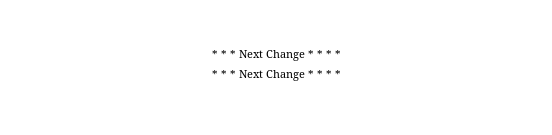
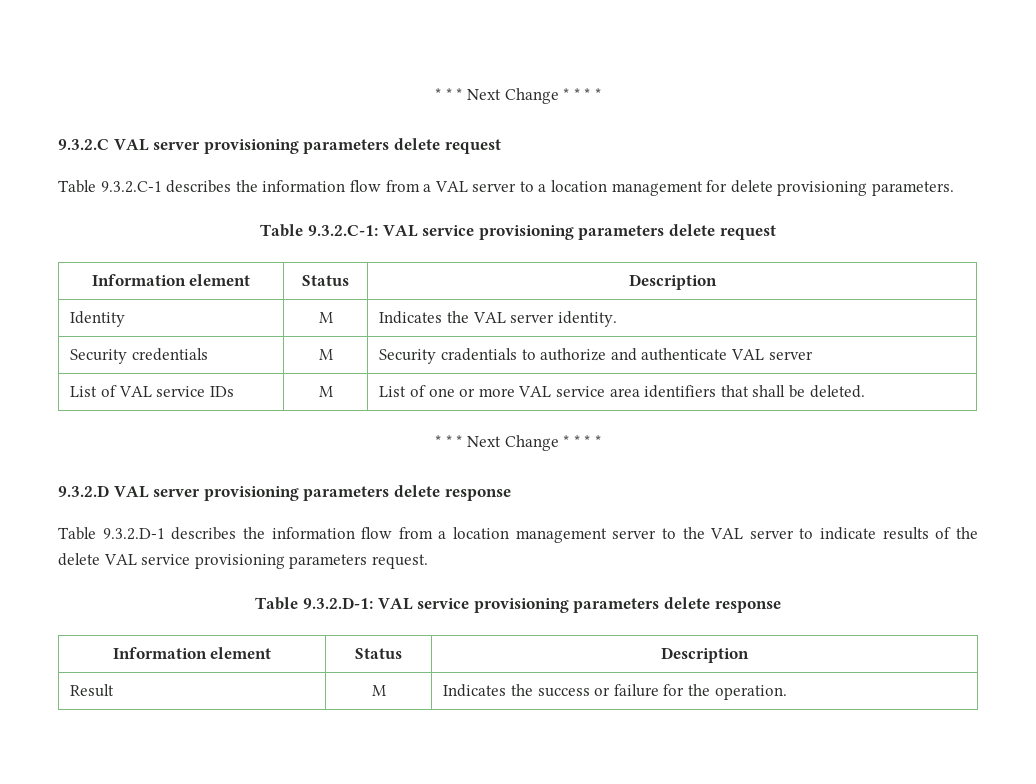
[211,50,341,61] [211,70,341,81] * * * Next Change * * * * // * * * Next Change * * * * -> [435,88,601,104] [58,138,501,154] [58,180,955,196] [260,224,776,240] [91,274,251,286] [302,275,349,286] [628,274,717,290] [70,311,126,327] [318,312,333,323] [379,311,617,327] [70,348,209,364] [318,349,333,360] [379,348,813,364] [70,385,234,397] [318,386,333,397] [379,385,865,398] [435,435,601,451] [58,485,511,501] [58,527,979,543] [58,553,428,569] [255,597,781,613] [112,647,272,659] [355,648,402,659] [661,647,749,663] [70,684,115,697] [371,685,386,696] [443,684,787,700] * * * Next Change * * * * // 9.3.2.C VAL server provisioning parameters delete request // Table 9.3.2.C-1 describes the information flow from a VAL server to a location management for delete provisioning parameters. // Table 9.3.2.C-1: VAL service provisioning parameters delete request // Information element | Status | Description // Identity | M | Indicates the VAL server identity. // Security credentials | M | Security cradentials to authorize and authenticate VAL server // List of VAL service IDs | M | List of one or more VAL service area identifiers that shall be deleted. // * * * Next Change * * * * // 9.3.2.D VAL server provisioning parameters delete response // Table 9.3.2.D-1 describes the information flow from a location management server to the VAL server to indicate results of the delete VAL service provisioning parameters request. // Table 9.3.2.D-1: VAL service provisioning parameters delete response // Information element | Status | Description // Result | M | Indicates the success or failure for the operation.

